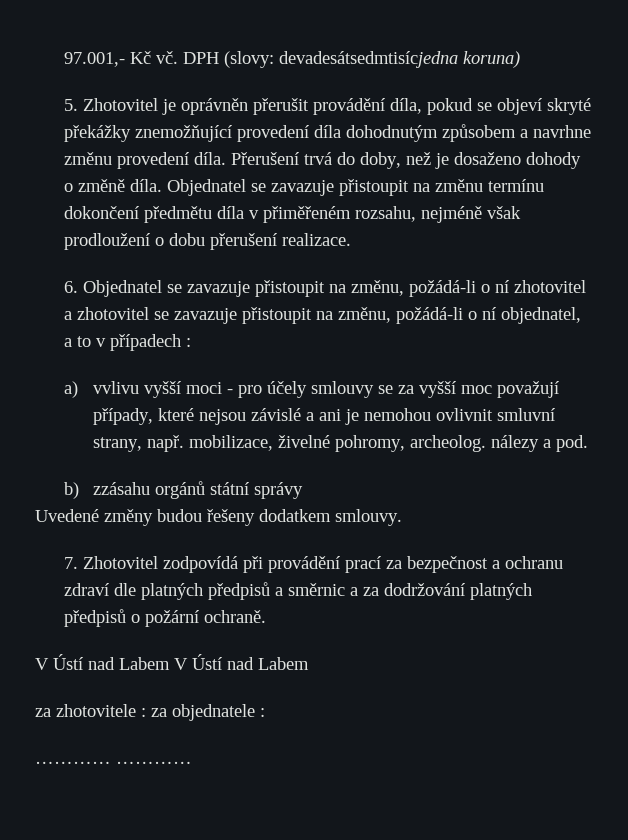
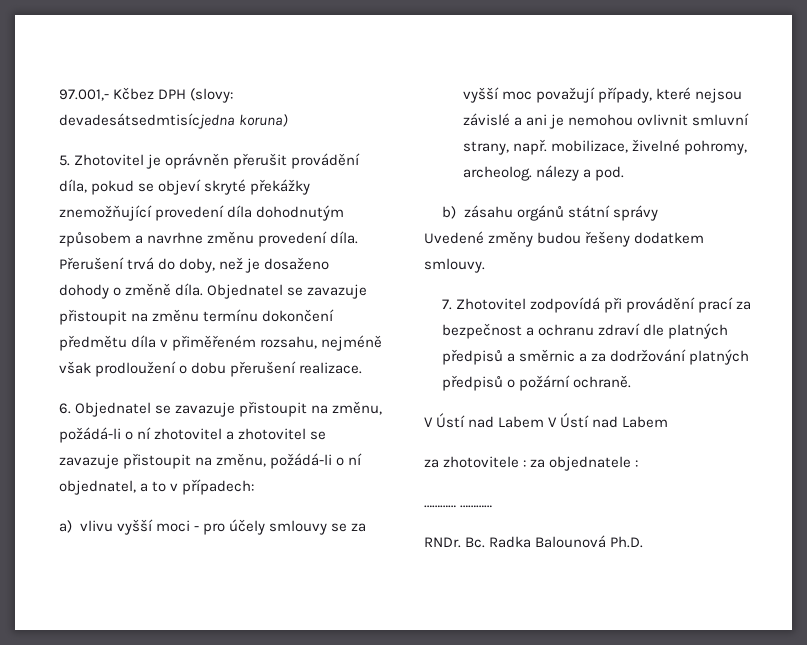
[130,51,179,64] Kč vč. -> [113,87,155,100] Kčbez
[110,334,192,351] případech : -> [182,479,255,495] případech:
[93,381,140,394] vvlivu -> [79,520,113,532] vlivu
[93,482,151,495] zzásahu -> [463,205,513,218] zásahu
(192, 762) none -> [424,535,644,548] // RNDr. Bc. Radka Balounová Ph.D.

